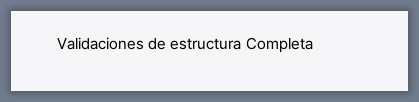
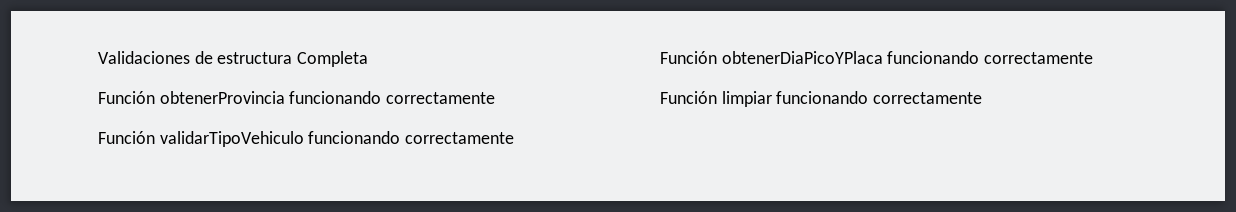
(313, 45) none -> [98,91,496,104] [98,131,515,147] [660,51,1094,64] [660,91,983,107] // Función obtenerProvincia funcionando correctamente // Función validarTipoVehiculo funcionando correctamente // Función obtenerDiaPicoYPlaca funcionando correctamente // Función limpiar funcionando correctamente

